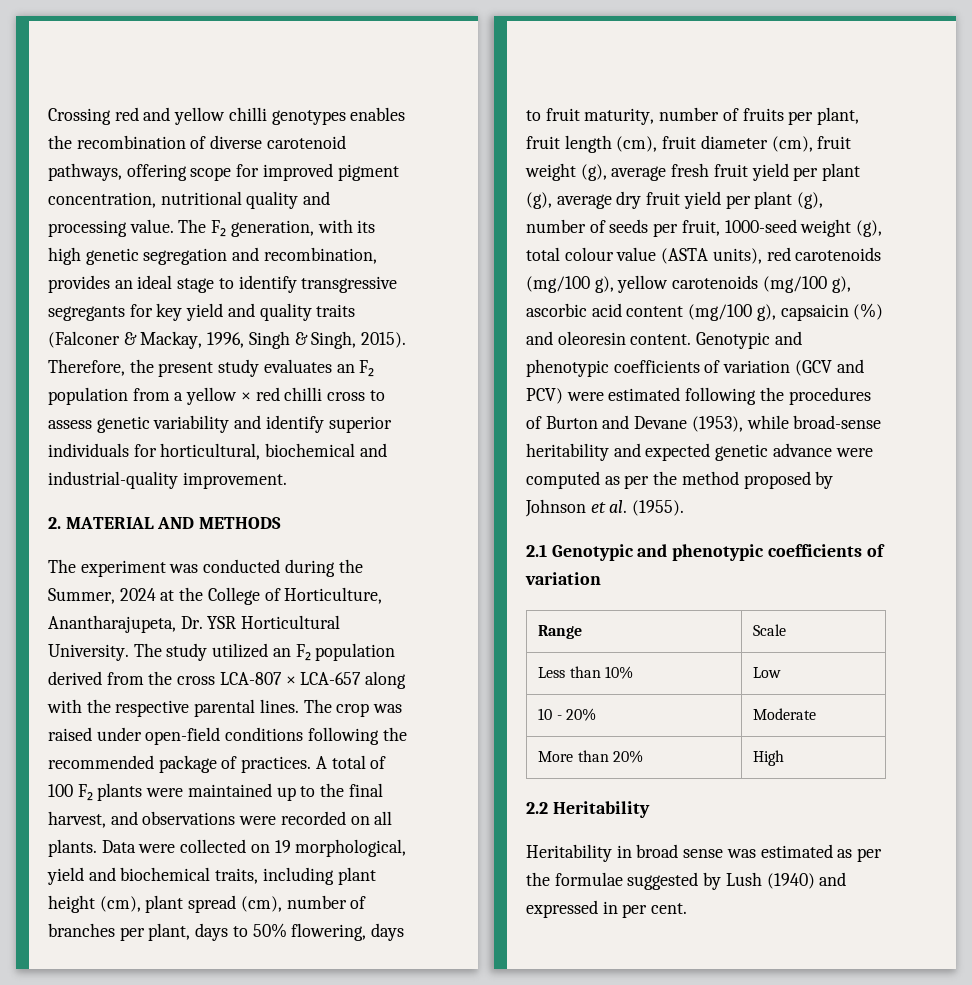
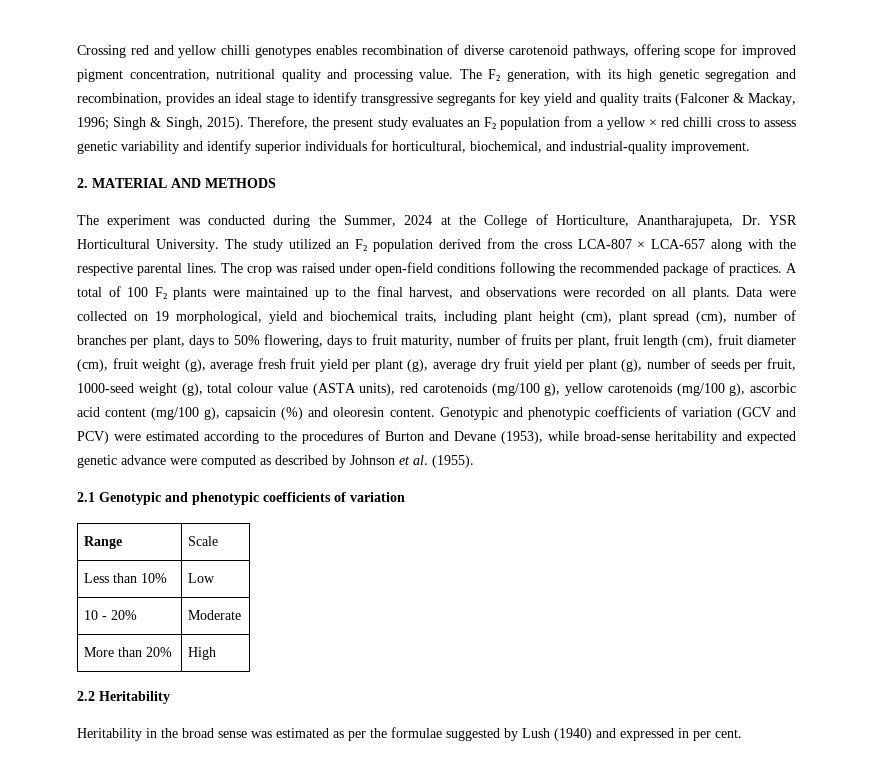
[48,135,72,149] the -> (357, 50) none
[207,332,245,348] 1996, -> [77,117,109,130] 1996;
[265,443,356,457] biochemical -> [470,141,542,153] biochemical,
[685,387,757,405] following -> [204,431,275,444] according to
[624,471,811,489] per the method proposed -> [275,455,328,465] described
(632, 851) none -> [161,728,178,738] the

